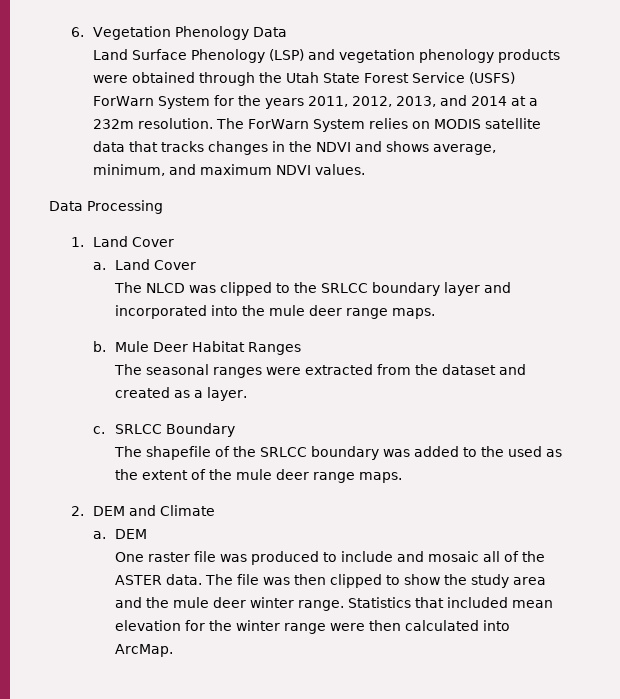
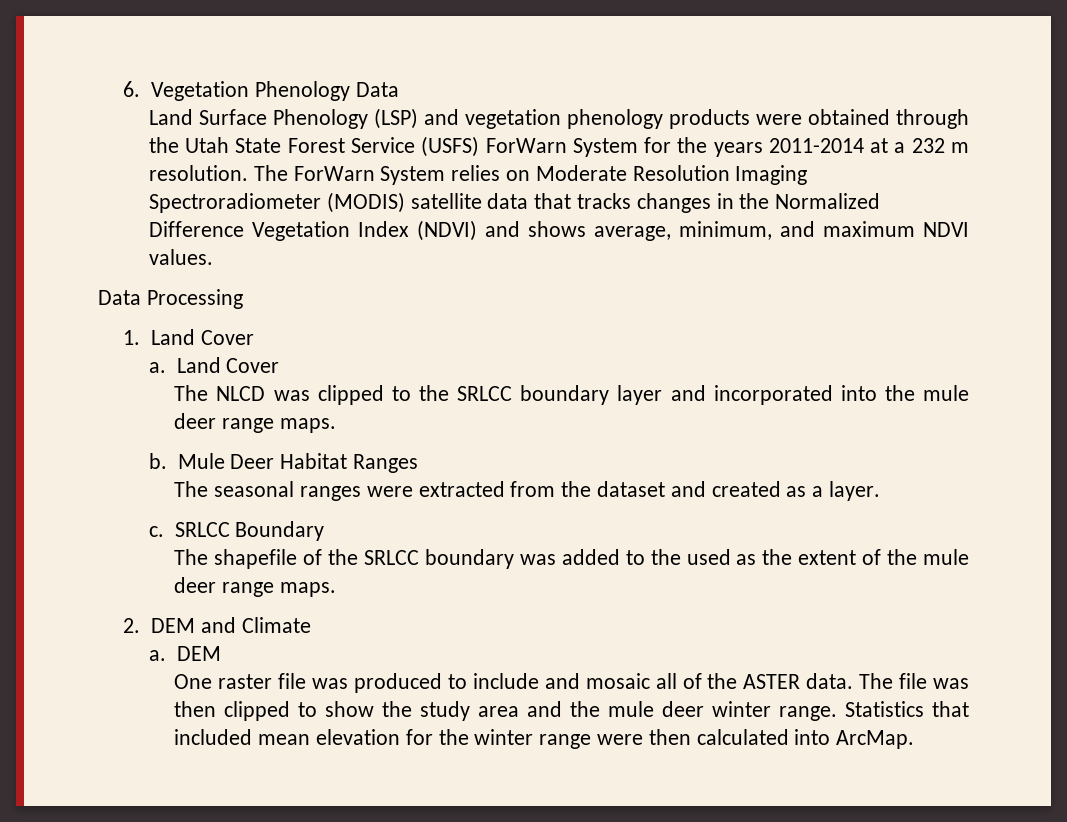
[308,95,539,107] [93,119,135,129] 2011, 2012, 2013, and 2014 at a 232m -> [768,138,970,153] 2011-2014 at a 232 m
[434,119,482,129] MODIS -> [535,165,808,185] [148,192,405,213] Moderate Resolution Imaging Spectroradiometer (MODIS)
[316,142,352,152] NDVI -> [775,193,881,209] [148,220,477,241] Normalized Difference Vegetation Index (NDVI)

